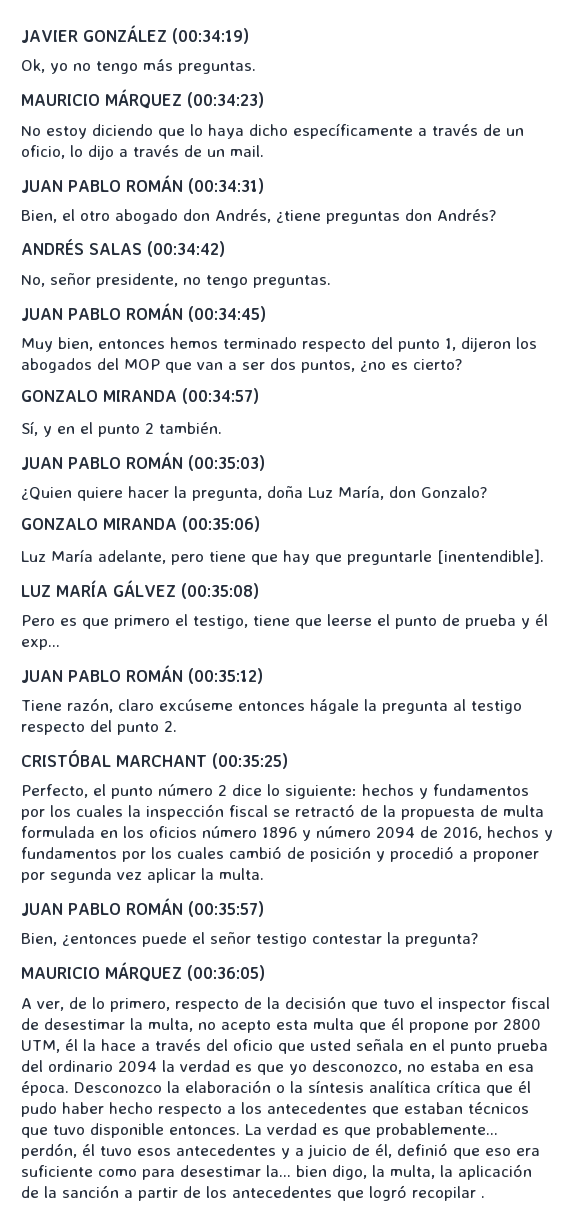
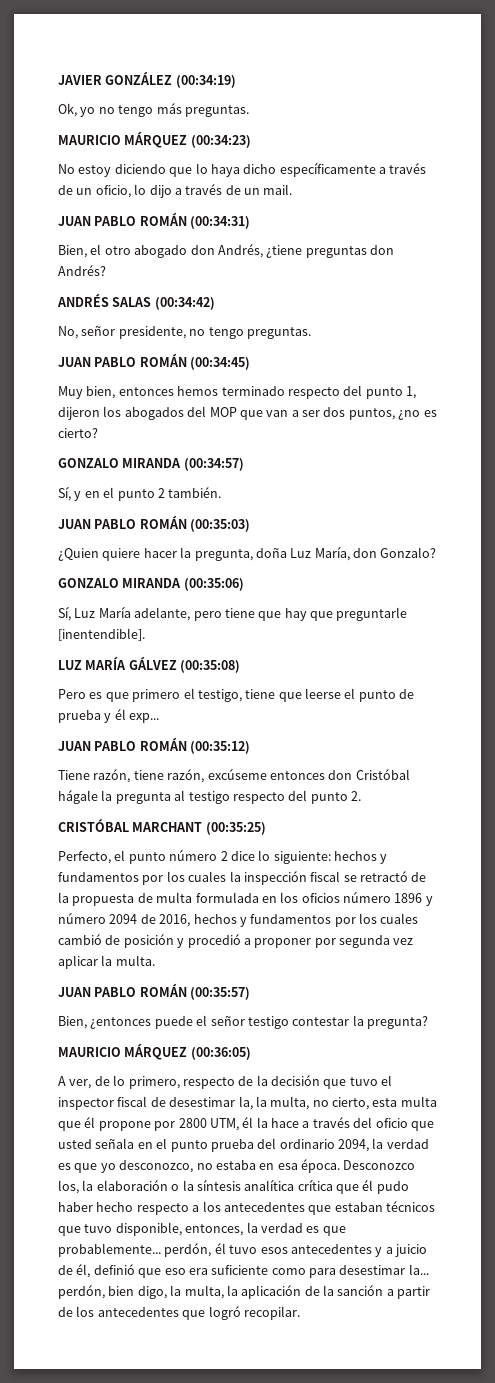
(260, 524) none -> [58,606,71,621] Sí,
[118,699,305,711] claro excúseme entonces -> [133,768,410,783] tiene razón, excúseme entonces don Cristóbal
(125, 1024) none -> [238,1096,253,1110] la,
[221,1020,271,1033] acepto -> [332,1097,369,1110] cierto,
[118,1061,157,1072] 2094 -> [338,1139,369,1152] 2094,
(162, 1087) none -> [58,1180,79,1194] los,
[90,1123,262,1138] disponible entonces. La -> [115,1222,258,1236] disponible, entonces, la
(291, 1171) none -> [58,1285,105,1299] perdón,
[412,1186,485,1201] recopilar . -> [243,1306,300,1320] recopilar.

